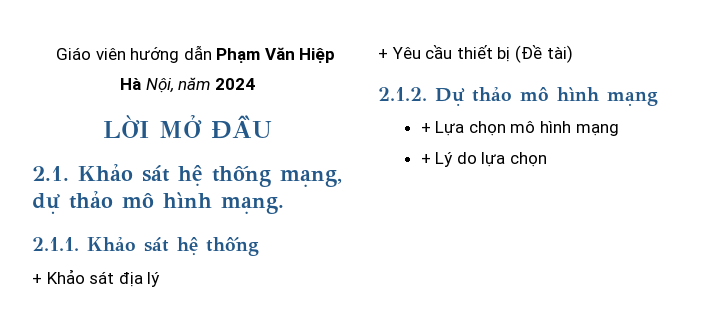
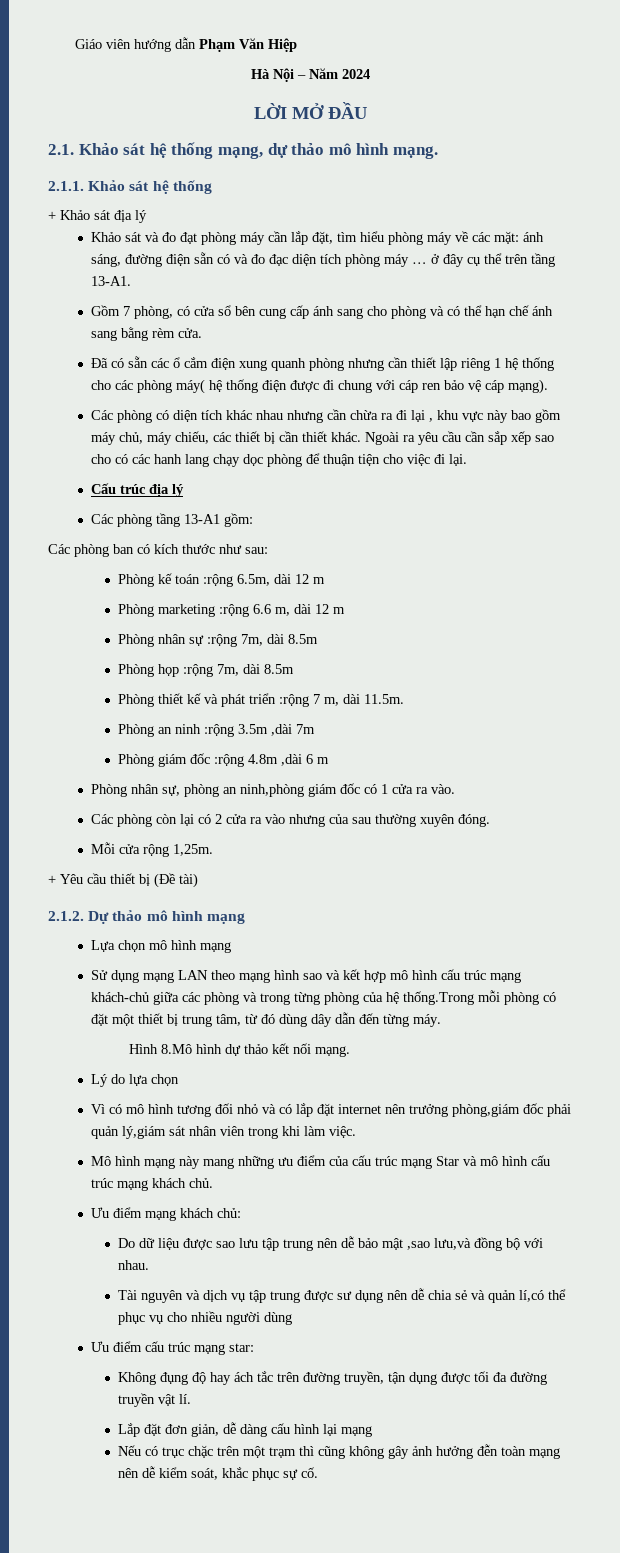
[145,77,211,93] Nội, năm -> [272,68,338,82] Nội – Năm
(161, 279) none -> [90,231,544,245] [90,252,555,267] [90,276,131,286] [90,305,553,319] [90,327,202,341] [90,356,554,371] [90,379,548,394] [90,409,561,423] [90,431,554,445] [90,453,467,467] [90,483,184,497] [90,513,253,527] [48,544,268,557] [117,573,325,587] [117,604,345,617] [117,634,318,647] [117,664,294,677] [117,693,404,707] [117,724,315,737] [117,753,329,767] [90,783,455,797] [90,814,490,827] [90,842,213,857] // Khảo sát và đo đạt phòng máy cần lắp đặt, tìm hiểu phòng máy về các mặt: ánh sáng, đường điện sẵn có và đo đạc diện tích phòng máy … ở đây cụ thể trên tầng 13-A1. // Gồm 7 phòng, có cửa sổ bên cung cấp ánh sang cho phòng và có thể hạn chế ánh sang bằng rèm cửa. // Đã có sẵn các ổ cắm điện xung quanh phòng nhưng cần thiết lập riêng 1 hệ thống cho các phòng máy( hệ thống điện được đi chung với cáp ren bảo vệ cáp mạng). // Các phòng có diện tích khác nhau nhưng cần chừa ra đi lại , khu vực này bao gồm máy chủ, máy chiếu, các thiết bị cần thiết khác. Ngoài ra yêu cầu cần sắp xếp sao cho có các hanh lang chạy dọc phòng để thuận tiện cho việc đi lại. // Cấu trúc địa lý // Các phòng tầng 13-A1 gồm: // Các phòng ban có kích thước như sau: // Phòng kế toán :rộng 6.5m, dài 12 m // Phòng marketing :rộng 6.6 m, dài 12 m // Phòng nhân sự :rộng 7m, dài 8.5m // Phòng họp :rộng 7m, dài 8.5m // Phòng thiết kế và phát triển :rộng 7 m, dài 11.5m. // Phòng an ninh :rộng 3.5m ,dài 7m // Phòng giám đốc :rộng 4.8m ,dài 6 m // Phòng nhân sự, phòng an ninh,phòng giám đốc có 1 cửa ra vào. // Các phòng còn lại có 2 cửa ra vào nhưng của sau thường xuyên đóng. // Mỗi cửa rộng 1,25m.
[420,123,431,133] + -> (245, 918) none
[420,152,547,167] + Lý do lựa chọn -> [90,969,521,983] [90,990,556,1005] [90,1012,441,1027] [128,1043,350,1057] [90,1074,179,1087] [90,1103,571,1117] [90,1126,356,1139] [90,1155,550,1169] [90,1178,213,1191] [90,1207,241,1221] [117,1236,543,1251] [117,1260,149,1270] [117,1288,566,1303] [117,1311,292,1325] [90,1341,254,1355] [117,1371,547,1385] [117,1393,191,1407] [117,1422,372,1437] [117,1444,560,1459] [117,1466,318,1481] Sử dụng mạng LAN theo mạng hình sao và kết hợp mô hình cấu trúc mạng khách-chủ giữa các phòng và trong từng phòng của hệ thống.Trong mỗi phòng có đặt một thiết bị trung tâm, từ đó dùng dây dẫn đến từng máy. // Hình 8.Mô hình dự thảo kết nối mạng. // Lý do lựa chọn // Vì có mô hình tương đối nhỏ và có lắp đặt internet nên trưởng phòng,giám đốc phải quản lý,giám sát nhân viên trong khi làm việc. // Mô hình mạng này mang những ưu điểm của cấu trúc mạng Star và mô hình cấu trúc mạng khách chủ. // Ưu điểm mạng khách chủ: // Do dữ liệu được sao lưu tập trung nên dễ bảo mật ,sao lưu,và đồng bộ với nhau. // Tài nguyên và dịch vụ tập trung được sư dụng nên dễ chia sẻ và quản lí,có thể phục vụ cho nhiều người dùng // Ưu điểm cấu trúc mạng star: // Không đụng độ hay ách tắc trên đường truyền, tận dụng được tối đa đường truyền vật lí. // Lắp đặt đơn giản, dễ dàng cấu hình lại mạng // Nếu có trục chặc trên một trạm thì cũng không gây ảnh hưởng đễn toàn mạng nên dễ kiểm soát, khắc phục sự cố.

